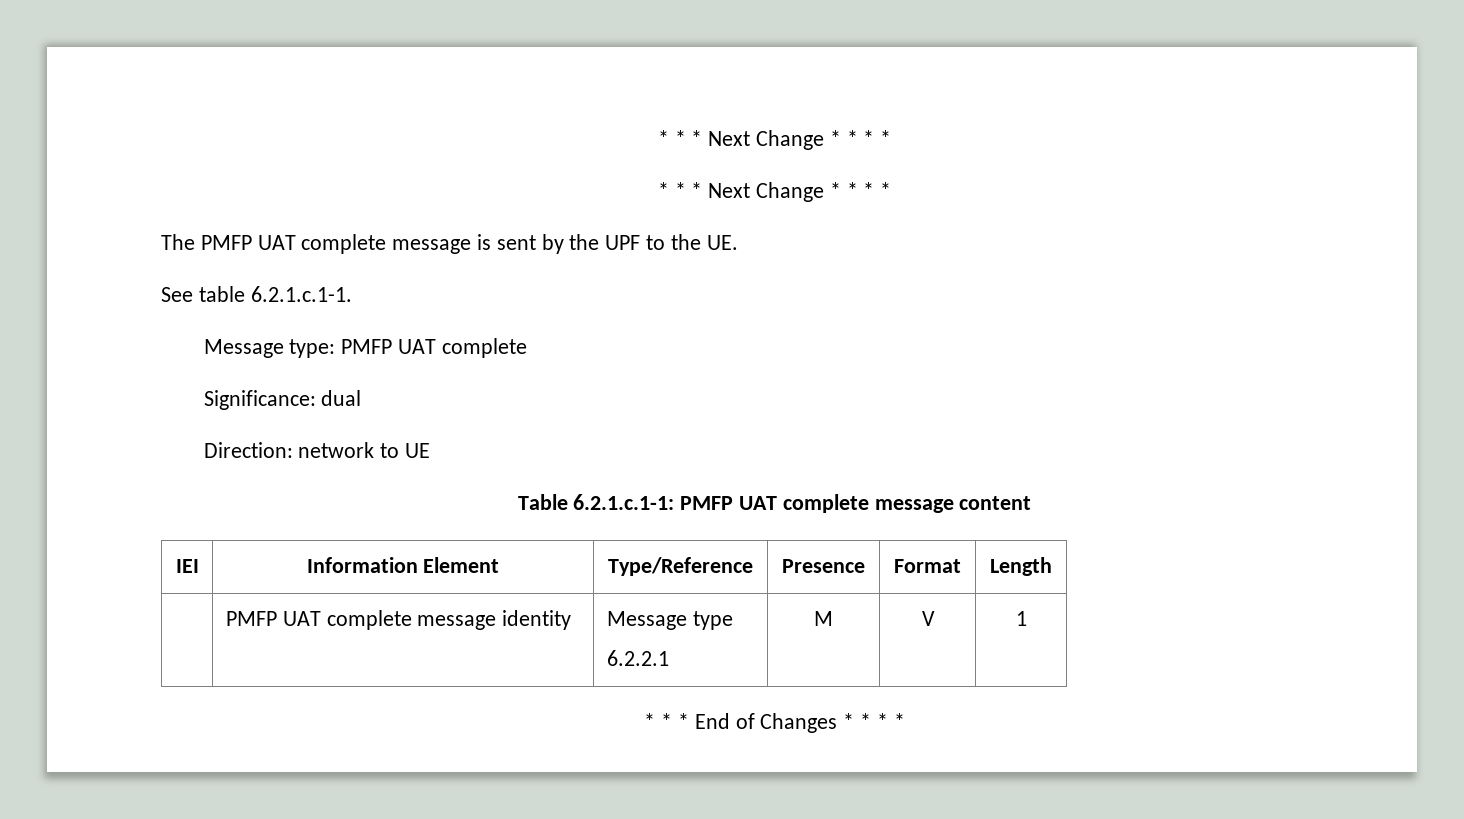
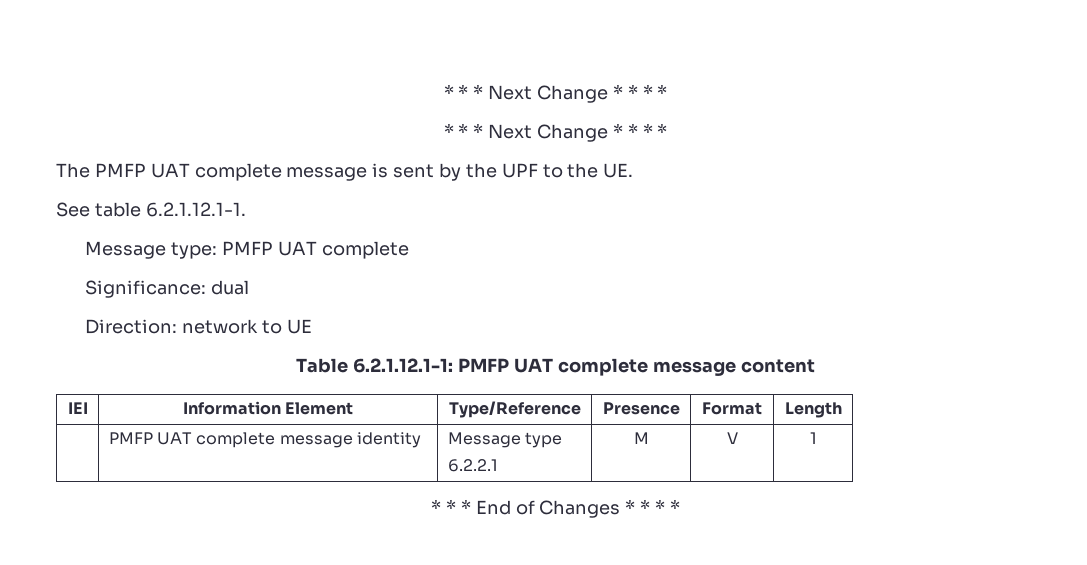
[250,286,352,302] 6.2.1.c.1-1. -> [145,202,246,217] 6.2.1.12.1-1.
[573,494,675,510] 6.2.1.c.1-1: -> [353,358,454,373] 6.2.1.12.1-1:

